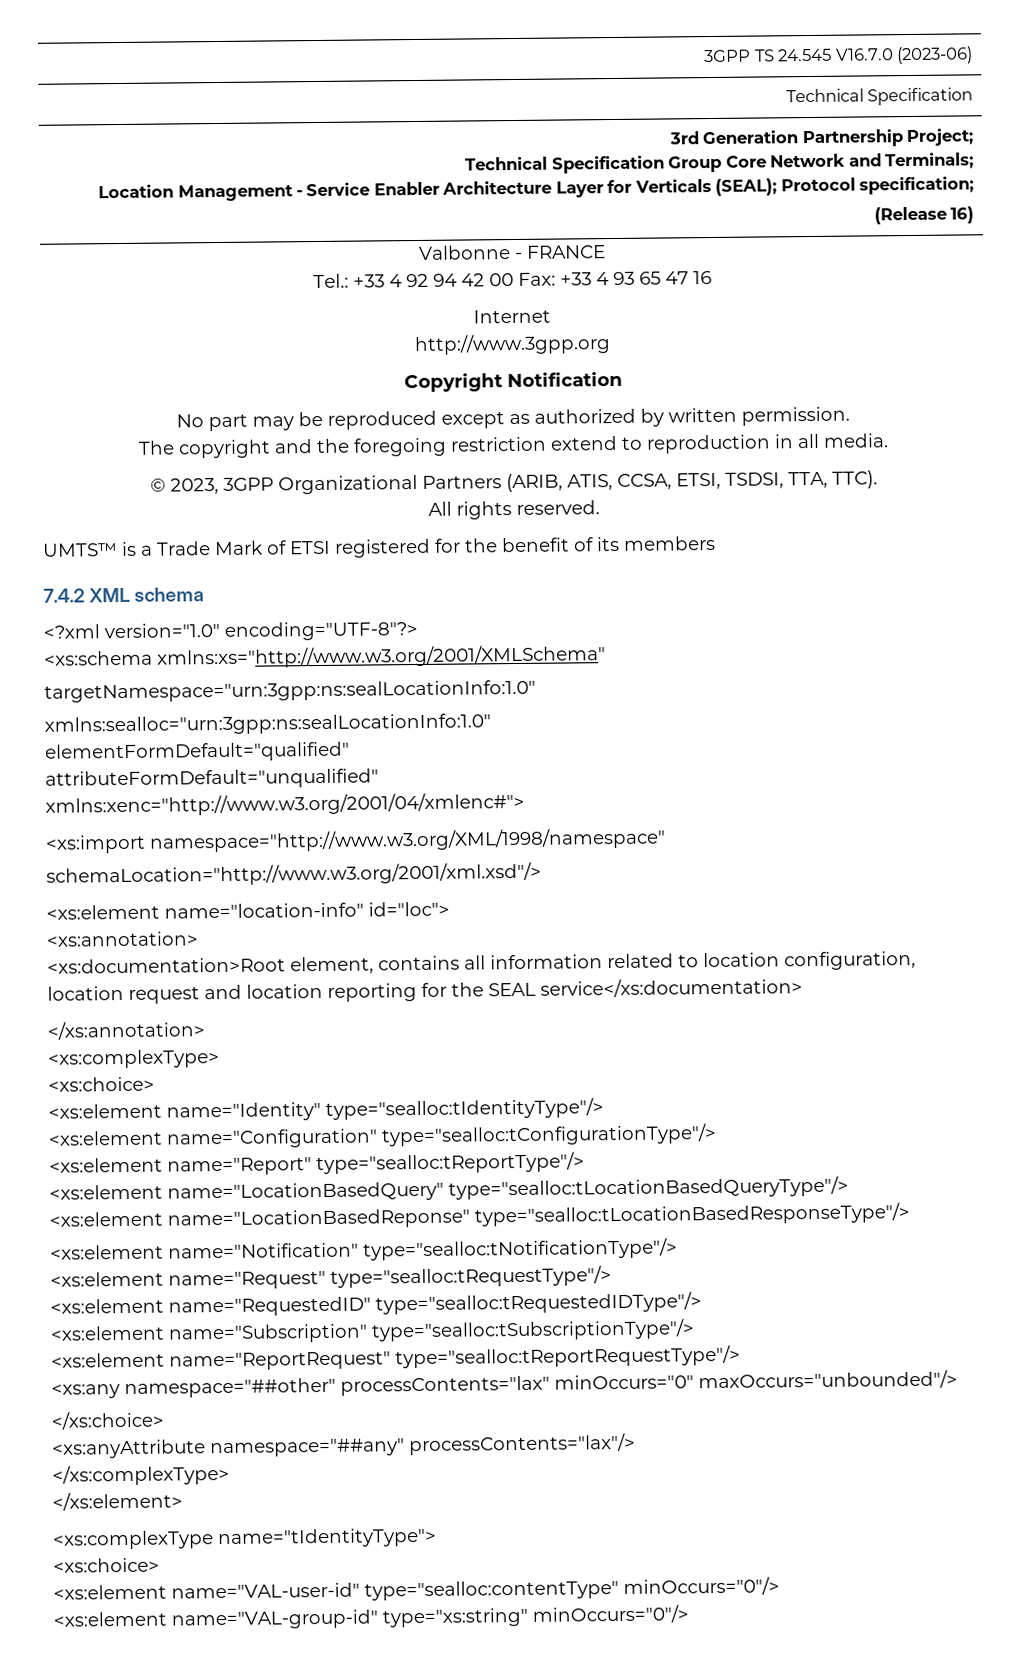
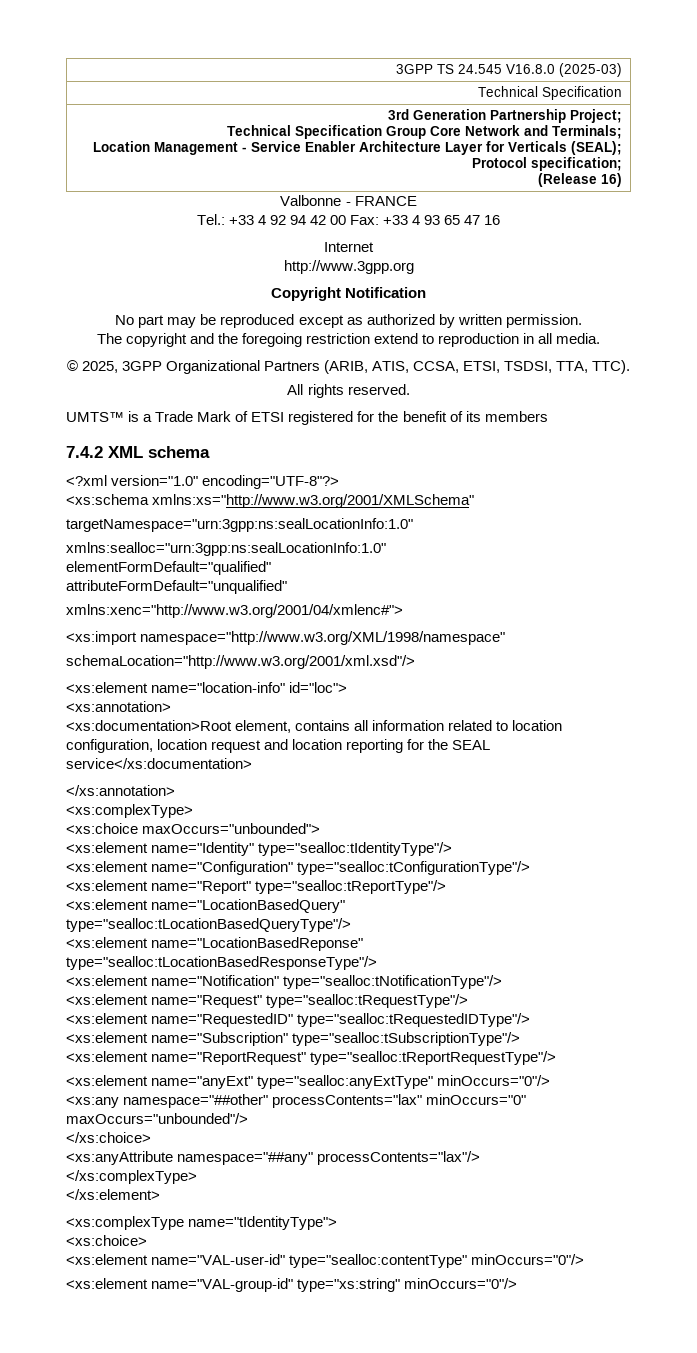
[835,46,974,65] V16.7.0 (2023-06) -> [506,63,623,77] V16.8.0 (2025-03)
[170,478,219,495] 2023, -> [81,361,118,373] 2025,
[48,1076,155,1092] <xs:choice> -> [66,823,321,834] <xs:choice maxOccurs="unbounded">
(741, 1356) none -> [66,1075,551,1089] // <xs:element name="anyExt" type="sealloc:anyExtType" minOccurs="0"/>

